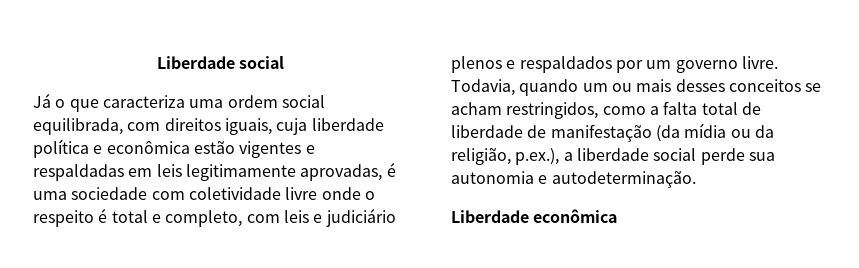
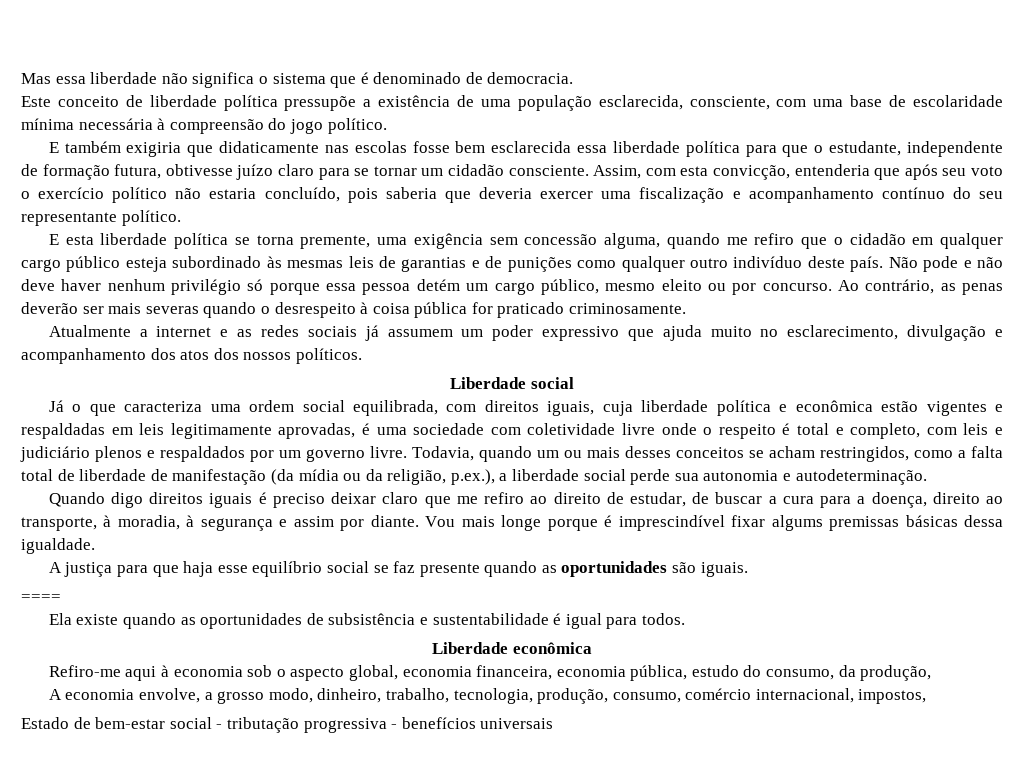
(156, 62) none -> [21,72,574,88] [21,95,1003,111] [21,118,387,134] [48,141,1003,157] [21,164,1004,180] [21,187,1004,203] [21,210,181,226] [48,233,1004,249] [21,256,1004,272] [21,279,1004,295] [21,302,687,318] [48,325,1004,341] [21,348,362,364] Mas essa liberdade não significa o sistema que é denominado de democracia. // Este conceito de liberdade política pressupõe a existência de uma população esclarecida, consciente, com uma base de escolaridade mínima necessária à compreensão do jogo político. // E também exigiria que didaticamente nas escolas fosse bem esclarecida essa liberdade política para que o estudante, independente de formação futura, obtivesse juízo claro para se tornar um cidadão consciente. Assim, com esta convicção, entenderia que após seu voto o exercício político não estaria concluído, pois saberia que deveria exercer uma fiscalização e acompanhamento contínuo do seu representante político. // E esta liberdade política se torna premente, uma exigência sem concessão alguma, quando me refiro que o cidadão em qualquer cargo público esteja subordinado às mesmas leis de garantias e de punições como qualquer outro indivíduo deste país. Não pode e não deve haver nenhum privilégio só porque essa pessoa detém um cargo público, mesmo eleito ou por concurso. Ao contrário, as penas deverão ser mais severas quando o desrespeito à coisa pública for praticado criminosamente. // Atualmente a internet e as redes sociais já assumem um poder expressivo que ajuda muito no esclarecimento, divulgação e acompanhamento dos atos dos nossos políticos. //
[451,209,618,223] Liberdade econômica -> [48,492,1003,508] [21,515,1004,531] [21,538,95,554] [48,561,748,577] [21,594,61,602] [48,613,685,629] [432,642,592,654] [48,665,932,681] [48,688,927,704] [21,717,554,733] Quando digo direitos iguais é preciso deixar claro que me refiro ao direito de estudar, de buscar a cura para a doença, direito ao transporte, à moradia, à segurança e assim por diante. Vou mais longe porque é imprescindível fixar algums premissas básicas dessa igualdade. // A justiça para que haja esse equilíbrio social se faz presente quando as oportunidades são iguais. // ==== // Ela existe quando as oportunidades de subsistência e sustentabilidade é igual para todos. // Liberdade econômica // Refiro-me aqui à economia sob o aspecto global, economia financeira, economia pública, estudo do consumo, da produção, // A economia envolve, a grosso modo, dinheiro, trabalho, tecnologia, produção, consumo, comércio internacional, impostos, // Estado de bem-estar social - tributação progressiva - benefícios universais

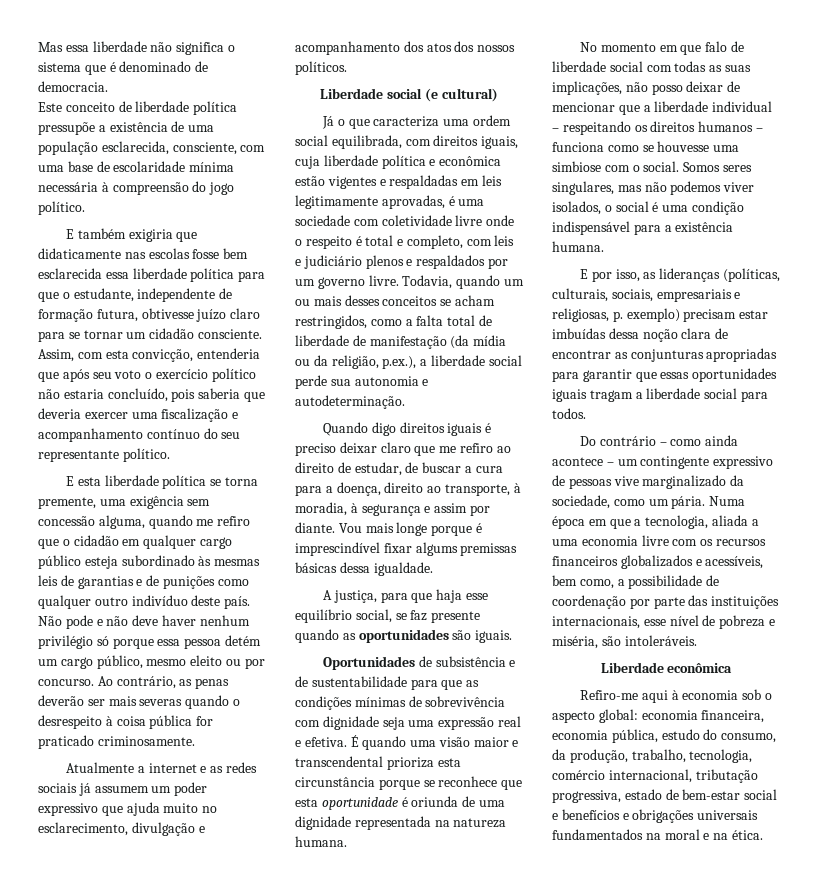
(574, 383) none -> [424,88,498,102] (e cultural)
[64,562,113,577] justiça -> [333,590,377,603] justiça,
[326,561,369,573] social -> [355,609,392,623] social,
[21,594,61,602] [48,613,685,629] ==== // Ela existe quando as oportunidades de subsistência e sustentabilidade é igual para todos. -> [322,656,516,670] [295,676,480,690] [295,696,506,710] [295,716,521,730] [295,735,519,750] [295,756,461,770] [295,776,523,790] [295,796,505,810] [295,816,507,830] [295,836,347,847] [579,41,744,55] [552,61,751,72] [552,81,741,95] [552,101,773,115] [552,121,763,135] [552,141,740,152] [552,161,752,172] [552,181,755,195] [552,201,744,215] [552,221,734,235] [552,241,604,252] [579,268,780,282] [552,288,741,302] [552,308,769,322] [552,328,729,342] [552,348,778,362] [552,368,778,382] [552,388,768,402] [552,408,586,419] [579,435,739,446] [552,456,774,469] [552,475,745,489] [552,495,746,509] [552,515,759,529] [552,535,766,546] [552,555,764,569] [552,575,720,589] [552,595,780,609] [552,615,775,629] [552,635,697,649] Oportunidades de subsistência e de sustentabilidade para que as condições mínimas de sobrevivência com dignidade seja uma expressão real e efetiva. É quando uma visão maior e transcendental prioriza esta circunstância porque se reconhece que esta oportunidade é oriunda de uma dignidade representada na natureza humana. // No momento em que falo de liberdade social com todas as suas implicações, não posso deixar de mencionar que a liberdade individual – respeitando os direitos humanos – funciona como se houvesse uma simbiose com o social. Somos seres singulares, mas não podemos viver isolados, o social é uma condição indispensável para a existência humana. // E por isso, as lideranças (políticas, culturais, sociais, empresariais e religiosas, p. exemplo) precisam estar imbuídas dessa noção clara de encontrar as conjunturas apropriadas para garantir que essas oportunidades iguais tragam a liberdade social para todos. // Do contrário – como ainda acontece – um contingente expressivo de pessoas vive marginalizado da sociedade, como um pária. Numa época em que a tecnologia, aliada a uma economia livre com os recursos financeiros globalizados e acessíveis, bem como, a possibilidade de coordenação por parte das instituições internacionais, esse nível de pobreza e miséria, são intoleráveis.
[348,665,398,681] global, -> [598,709,638,723] global:
[48,688,927,704] [21,717,554,733] // A economia envolve, a grosso modo, dinheiro, trabalho, tecnologia, produção, consumo, comércio internacional, impostos, // Estado de bem-estar social - tributação progressiva - benefícios universais -> [631,749,753,763] [552,769,758,783] [552,789,778,803] [552,809,759,823] [552,829,763,840] trabalho, tecnologia, comércio internacional, tributação progressiva, estado de bem-estar social e benefícios e obrigações universais fundamentados na moral e na ética.

